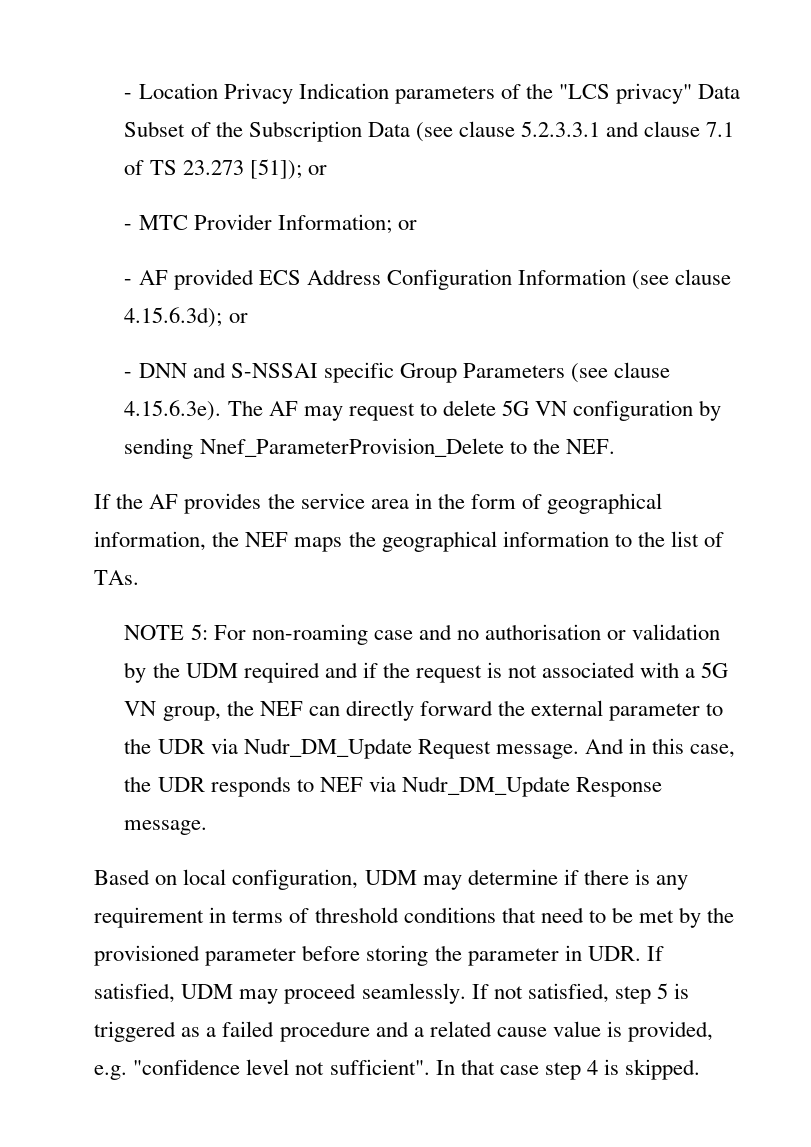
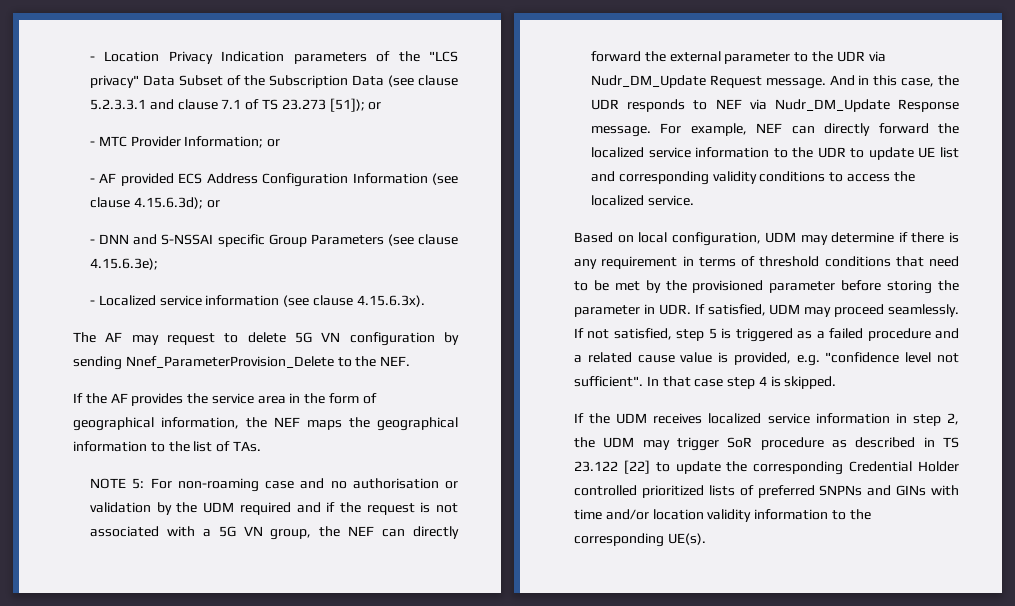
[124,400,222,421] 4.15.6.3e). -> [90,258,159,270] [90,295,425,307] 4.15.6.3e); // - Localized service information (see clause 4.15.6.3x). //
(208, 827) none -> [660,123,959,136] [591,147,959,160] [591,171,915,185] [591,195,694,206] For example, NEF can directly forward the localized service information to the UDR to update UE list and corresponding validity conditions to access the localized service.
(701, 1069) none -> [574,413,959,426] [574,437,959,451] [574,460,959,475] [574,485,959,498] [574,509,871,522] [574,533,706,547] // If the UDM receives localized service information in step 2, the UDM may trigger SoR procedure as described in TS 23.122 [22] to update the corresponding Credential Holder controlled prioritized lists of preferred SNPNs and GINs with time and/or location validity information to the corresponding UE(s).

